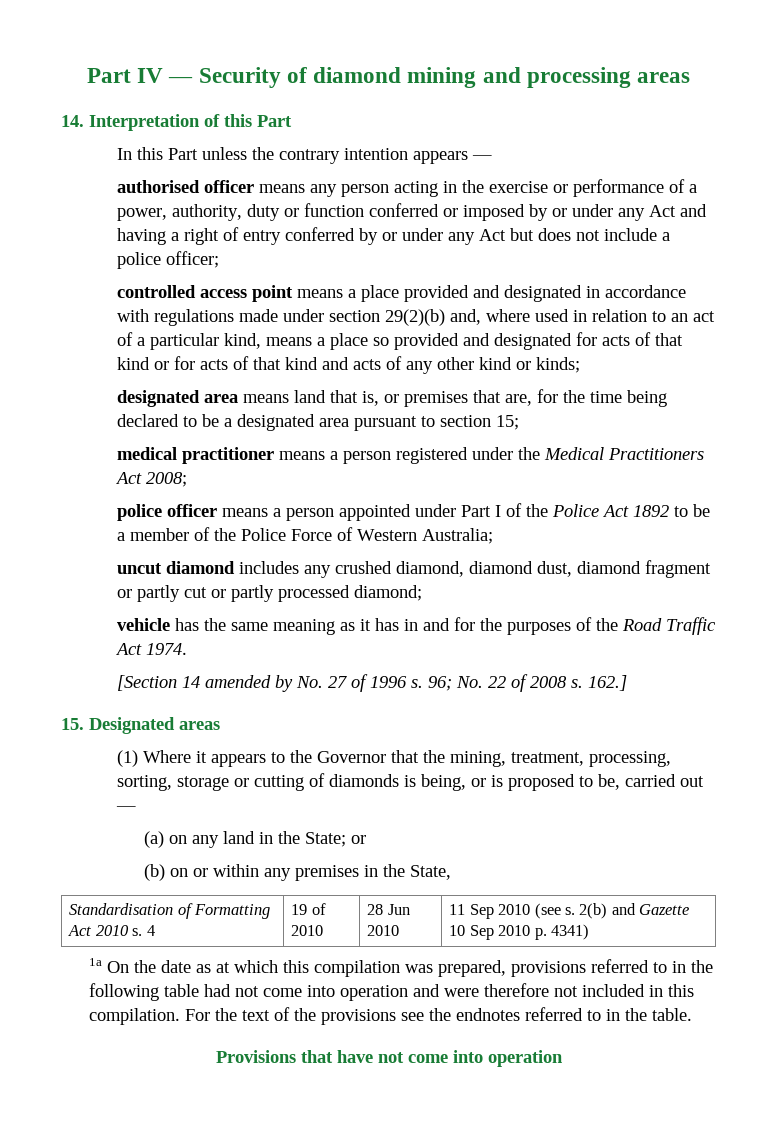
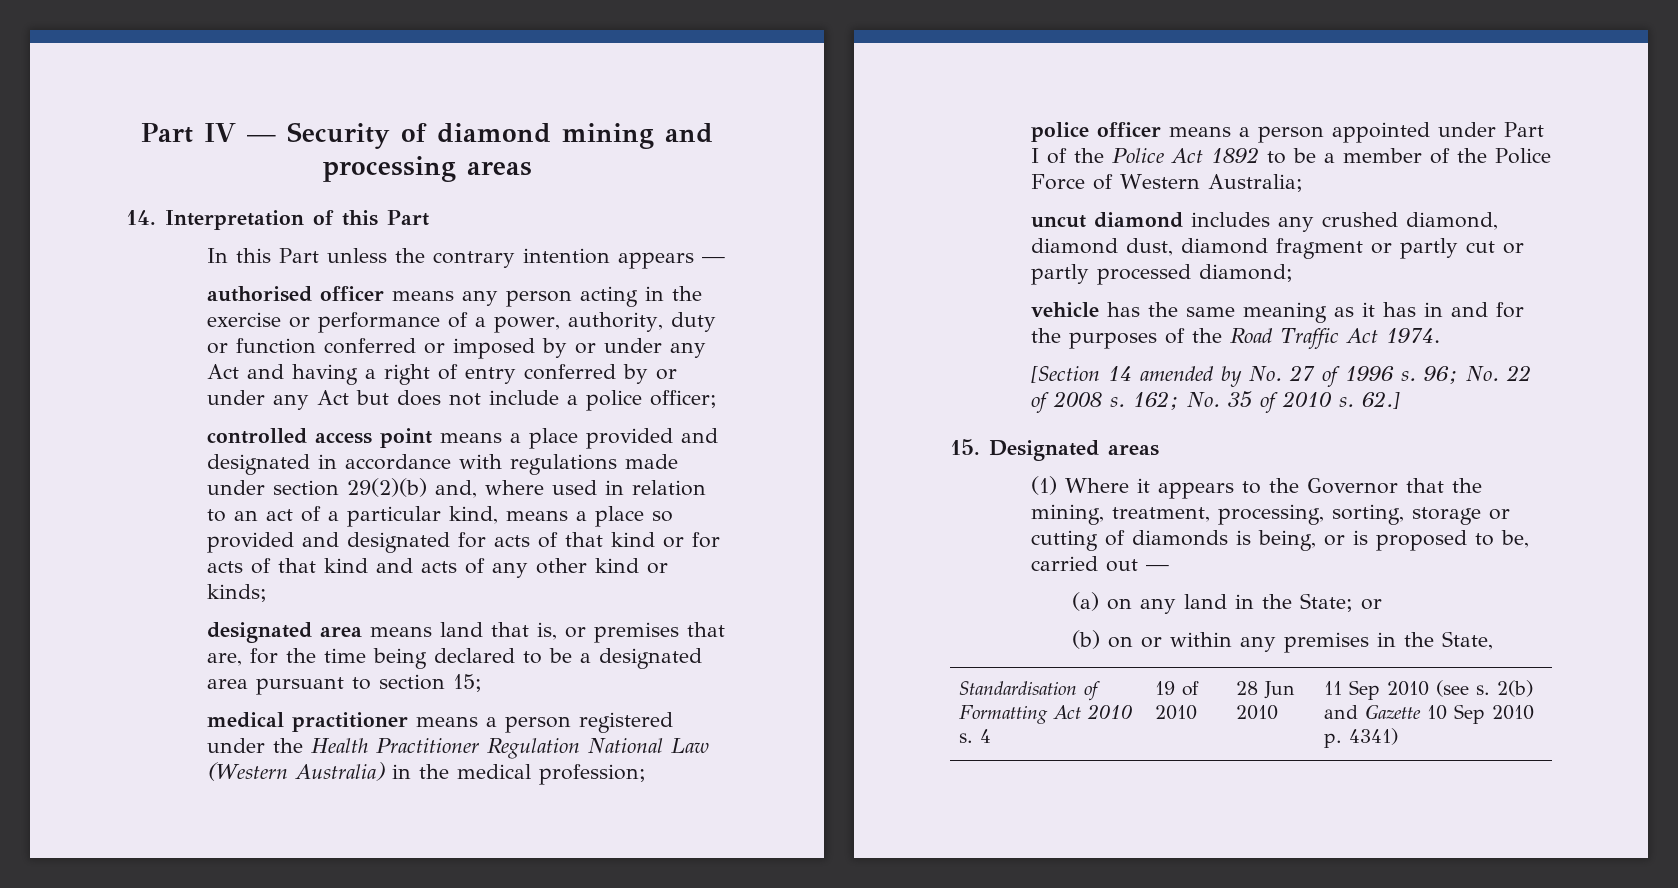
[543,447,704,460] [114,472,187,487] Medical Practitioners Act 2008; -> [311,738,710,759] [207,762,647,785] Health Practitioner Regulation National Law (Western Australia) in the medical profession;
[587,675,627,691] 162.] -> [1133,391,1401,413] 162; No. 35 of 2010 s. 62.]
[88,958,713,977] [88,983,694,1001] [88,1007,692,1025] [215,1050,563,1067] // 1a On the date as at which this compilation was prepared, provisions referred to in the following table had not come into operation and were therefore not included in this compilation. For the text of the provisions see the endnotes referred to in the table. // Provisions that have not come into operation -> (1399, 736) none

